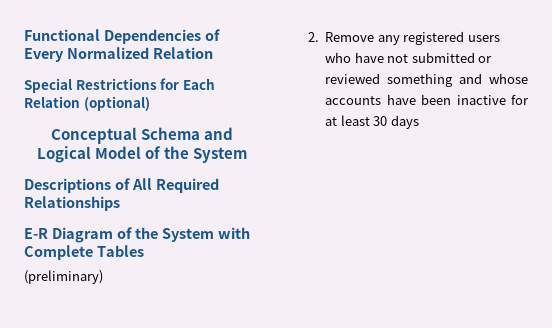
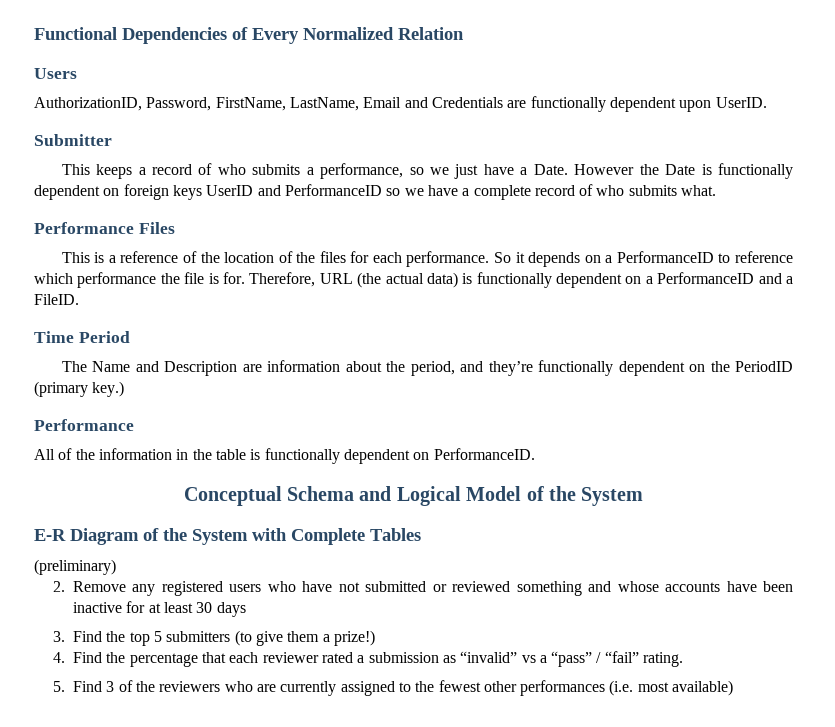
[24,78,215,93] [24,96,150,111] Special Restrictions for Each Relation (optional) -> [34,68,77,79] [34,96,767,112] [34,134,112,146] [61,163,793,179] [34,184,717,200] [34,222,175,234] [61,251,794,267] [34,272,794,288] [34,294,79,305] [34,331,130,343] [61,360,794,376] [34,381,125,397] [34,419,134,431] [34,448,535,464] Users // AuthorizationID, Password, FirstName, LastName, Email and Credentials are functionally dependent upon UserID. // Submitter // This keeps a record of who submits a performance, so we just have a Date. However the Date is functionally dependent on foreign keys UserID and PerformanceID so we have a complete record of who submits what. // Performance Files // This is a reference of the location of the files for each performance. So it depends on a PerformanceID to reference which performance the file is for. Therefore, URL (the actual data) is functionally dependent on a PerformanceID and a FileID. // Time Period // The Name and Description are information about the period, and they’re functionally dependent on the PeriodID (primary key.) // Performance // All of the information in the table is functionally dependent on PerformanceID.
[24,178,219,193] [24,196,120,211] // Descriptions of All Required Relationships -> (644, 496) none
(419, 122) none -> [53,630,375,646] [53,651,684,667] [53,680,734,696] // 3. Find the top 5 submitters (to give them a prize!) // 4. Find the percentage that each reviewer rated a submission as “invalid” vs a “pass” / “fail” rating. // 5. Find 3 of the reviewers who are currently assigned to the fewest other performances (i.e. most available)

